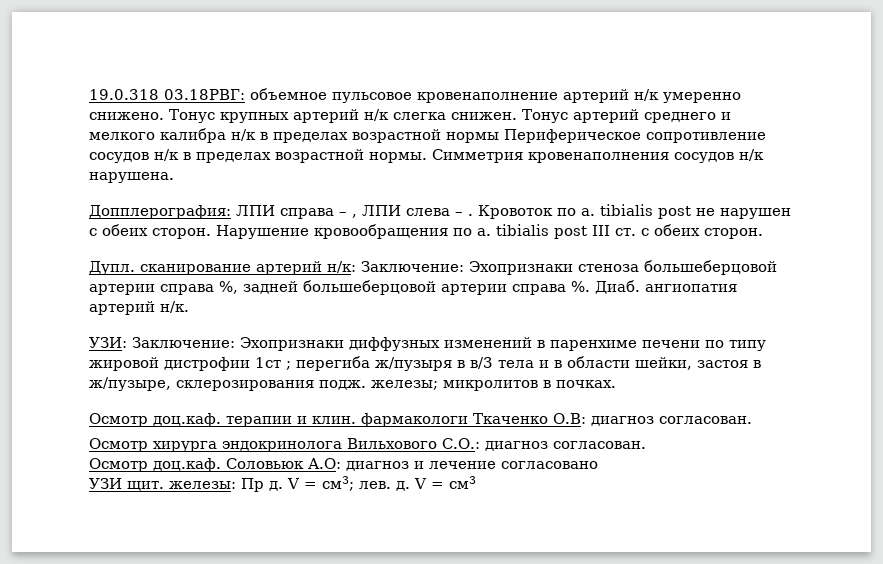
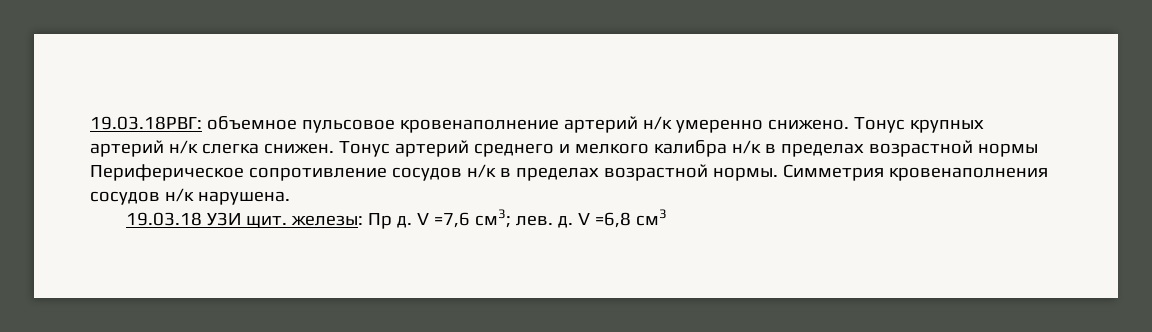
[89,89,245,100] 19.0.318 03.18РВГ: -> [90,116,202,130] 19.03.18РВГ:
[89,204,791,219] [89,224,763,239] [89,260,777,275] [89,280,737,295] [89,301,189,315] [89,337,766,351] [89,356,761,371] [89,377,616,391] [89,413,752,427] [89,438,646,452] [89,458,598,472] Допплерография: ЛПИ справа – , ЛПИ слева – . Кровоток по а. tibialis роst не нарушен с обеих сторон. Нарушение кровообращения по а. tibialis роst III ст. с обеих сторон. // Дупл. сканирование артерий н/к: Заключение: Эхопризнаки стеноза большеберцовой артерии справа %, задней большеберцовой артерии справа %. Диаб. ангиопатия артерий н/к. // УЗИ: Заключение: Эхопризнаки диффузных изменений в паренхиме печени по типу жировой дистрофии 1ст ; перегиба ж/пузыря в в/3 тела и в области шейки, застоя в ж/пузыре, склерозирования подж. железы; микролитов в почках. // Осмотр доц.каф. терапии и клин. фармакологи Ткаченко О.В: диагноз согласован. // Осмотр хирурга эндокринолога Вильхового С.О.: диагноз согласован. // Осмотр доц.каф. Соловьюк А.О: диагноз и лечение согласовано // -> [125,212,202,226] 19.03.18
[304,482,317,489] = -> [433,212,470,228] =7,6
[431,482,444,489] = -> [594,212,631,228] =6,8

